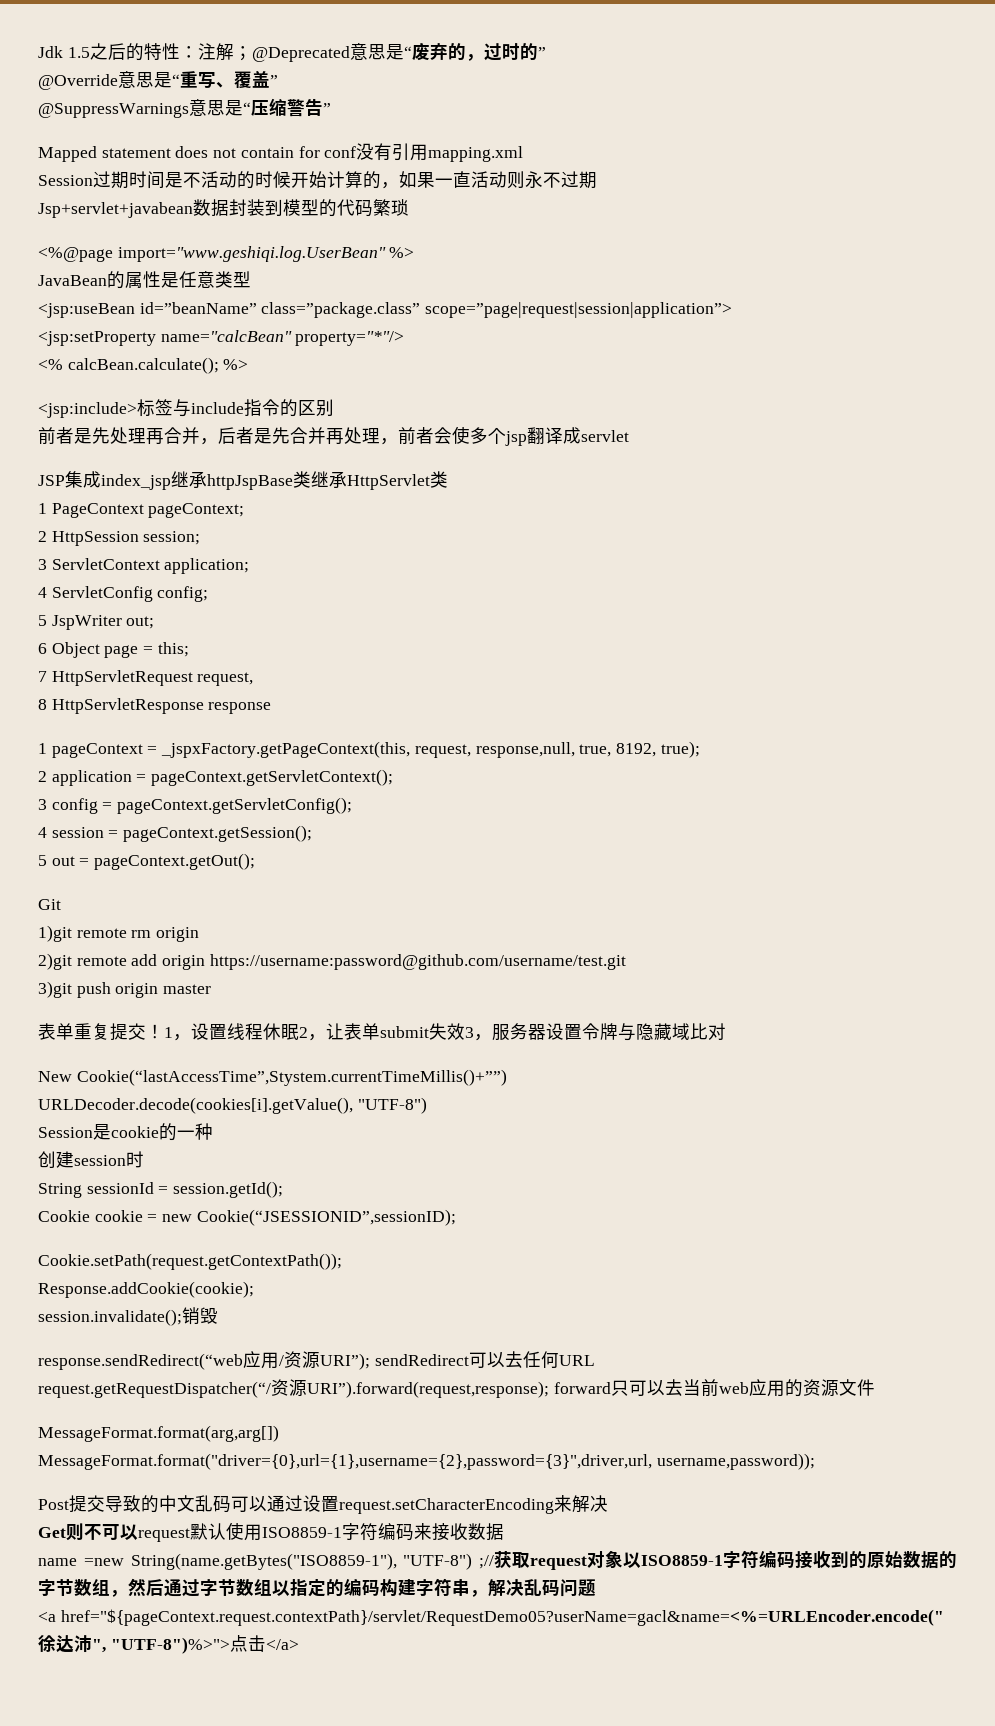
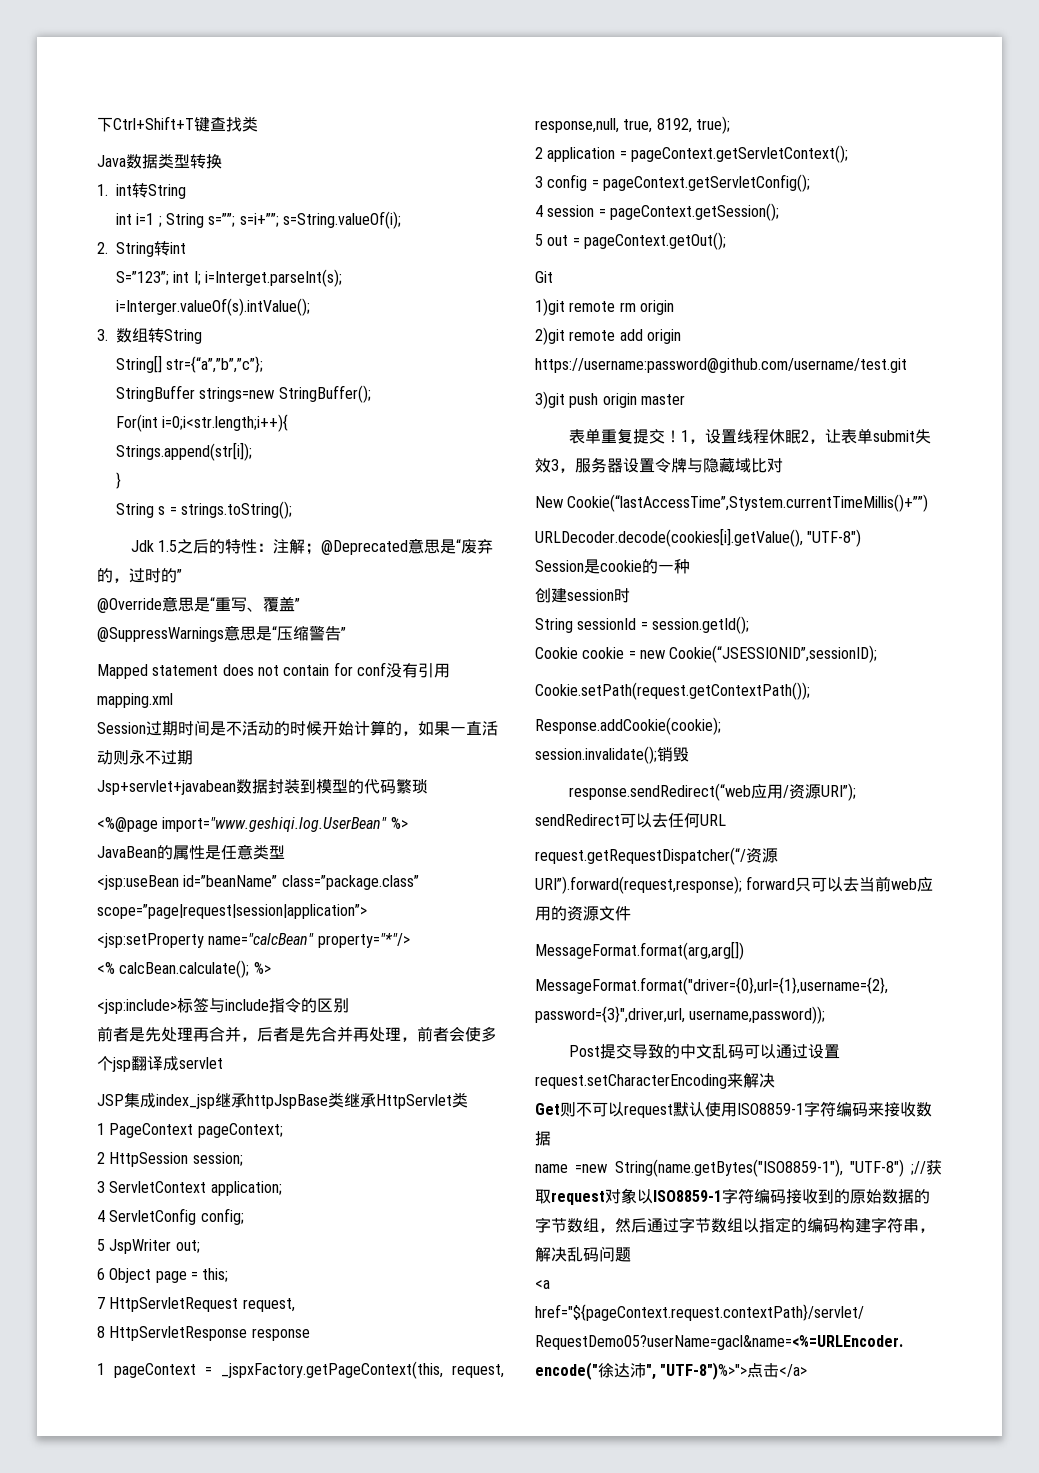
(38, 52) none -> [97,116,258,132] [97,153,222,169] [97,183,186,199] [115,211,401,229] [97,241,186,257] [115,269,342,287] [115,298,310,316] [97,328,202,344] [115,355,264,373] [115,385,371,403] [115,414,289,432] [115,442,252,461] [115,472,121,489] [115,501,292,519] 下Ctrl+Shift+T键查找类 // Java数据类型转换 // 1. int转String // int i=1 ; String s=””; s=i+””; s=String.valueOf(i); // 2. String转int // S=”123”; int I; i=Interget.parseInt(s); i=Interger.valueOf(s).intValue(); // 3.数组转String // String[] str={“a”,”b”,”c”}; // StringBuffer strings=new StringBuffer(); // For(int i=0;i<str.length;i++){ // Strings.append(str[i]); // } // String s = strings.toString(); //

